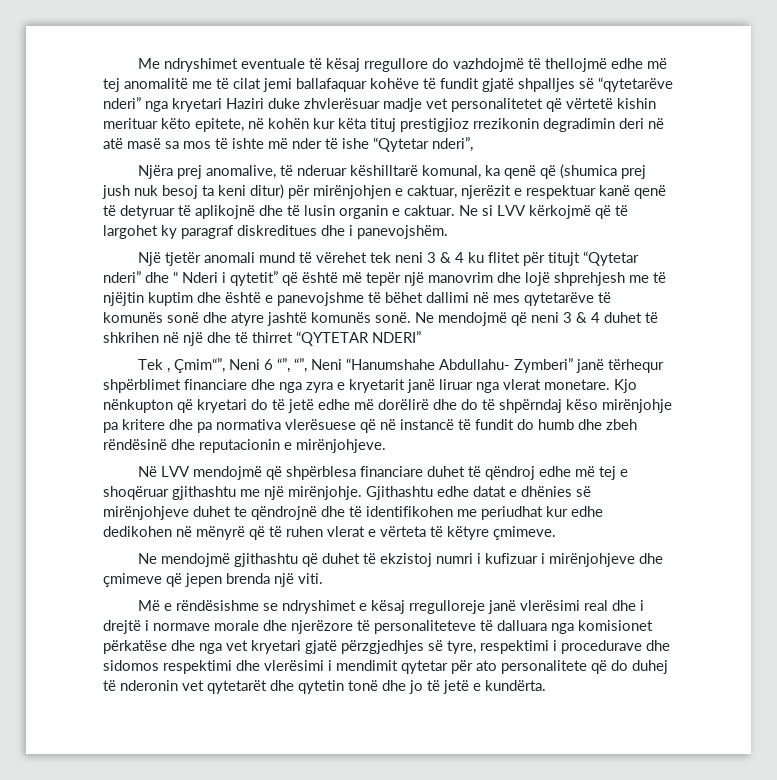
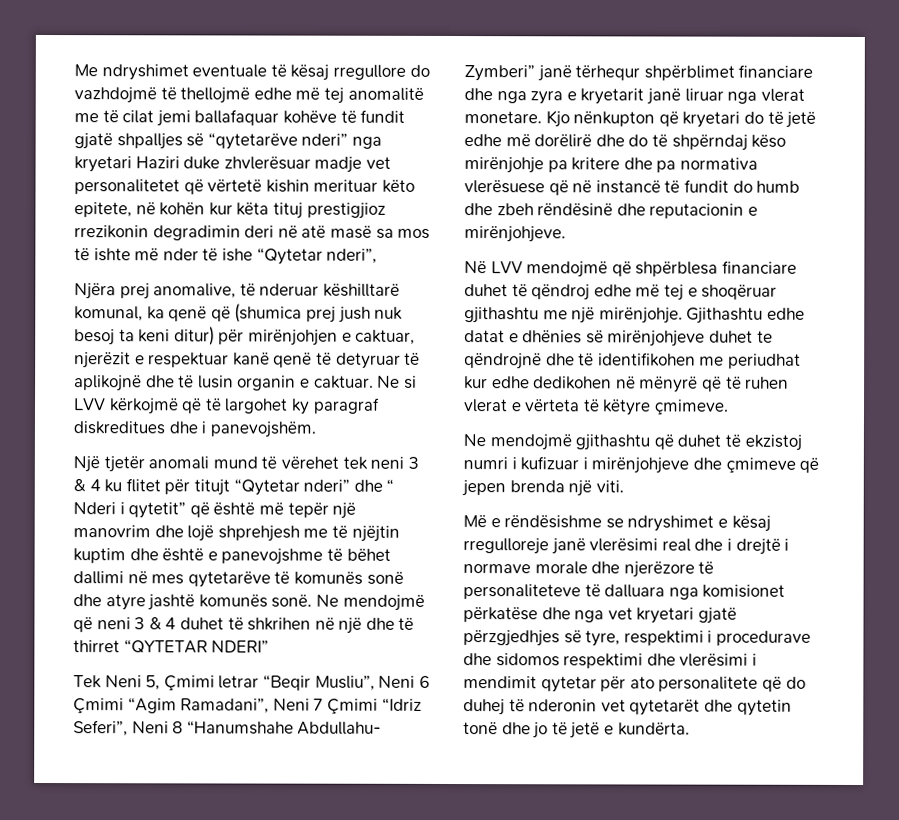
[166,358,342,373] , Çmim“”, Neni 6 “”, “”, Neni -> [104,674,430,691] [73,697,422,714] [73,720,184,737] Neni 5, Çmimi letrar “Beqir Musliu”, Neni 6 Çmimi “Agim Ramadani”, Neni 7 Çmimi “Idriz Seferi”, Neni 8

